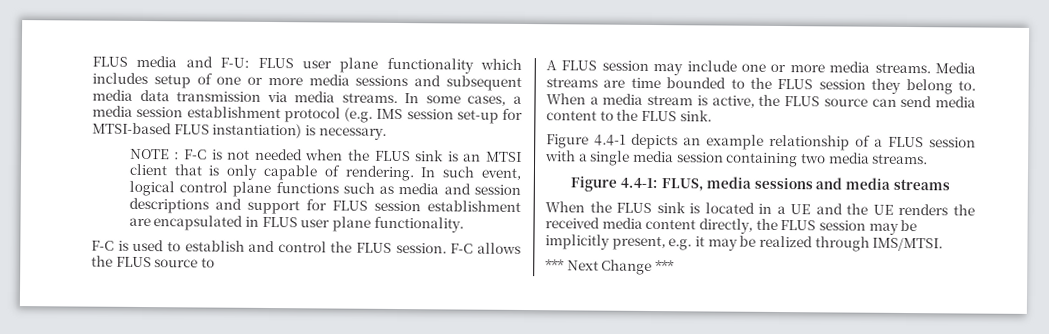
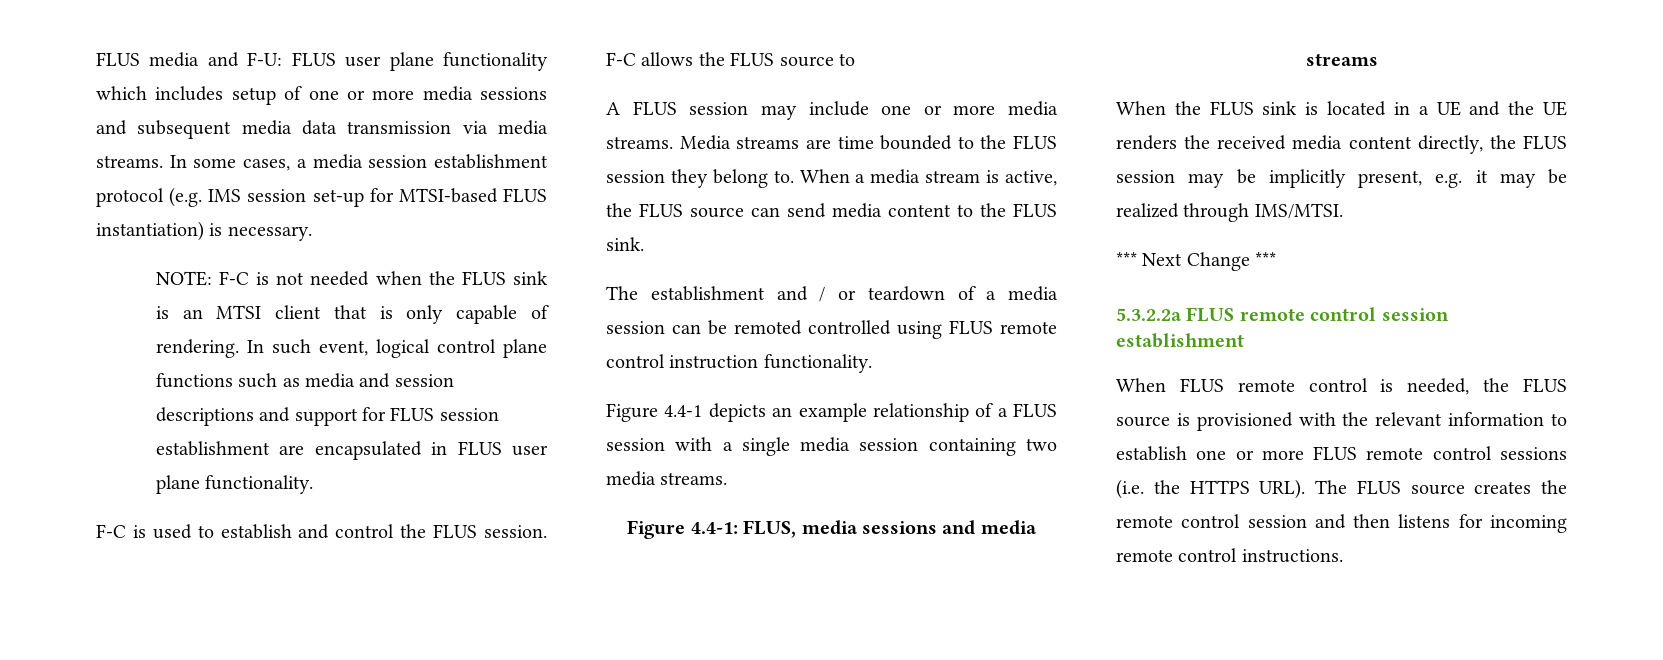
[129,148,180,160] NOTE : -> [155,271,212,286] NOTE:
(712, 116) none -> [606,286,1058,302] [606,320,1057,339] [606,354,872,373] // The establishment and / or teardown of a media session can be remoted controlled using FLUS remote control instruction functionality.
(675, 266) none -> [1116,307,1449,322] [1116,333,1244,348] [1116,378,1567,395] [1116,412,1567,431] [1116,446,1567,461] [1116,479,1567,499] [1116,514,1567,533] [1116,548,1343,563] // 5.3.2.2a FLUS remote control session establishment // When FLUS remote control is needed, the FLUS source is provisioned with the relevant information to establish one or more FLUS remote control sessions (i.e. the HTTPS URL). The FLUS source creates the remote control session and then listens for incoming remote control instructions.

